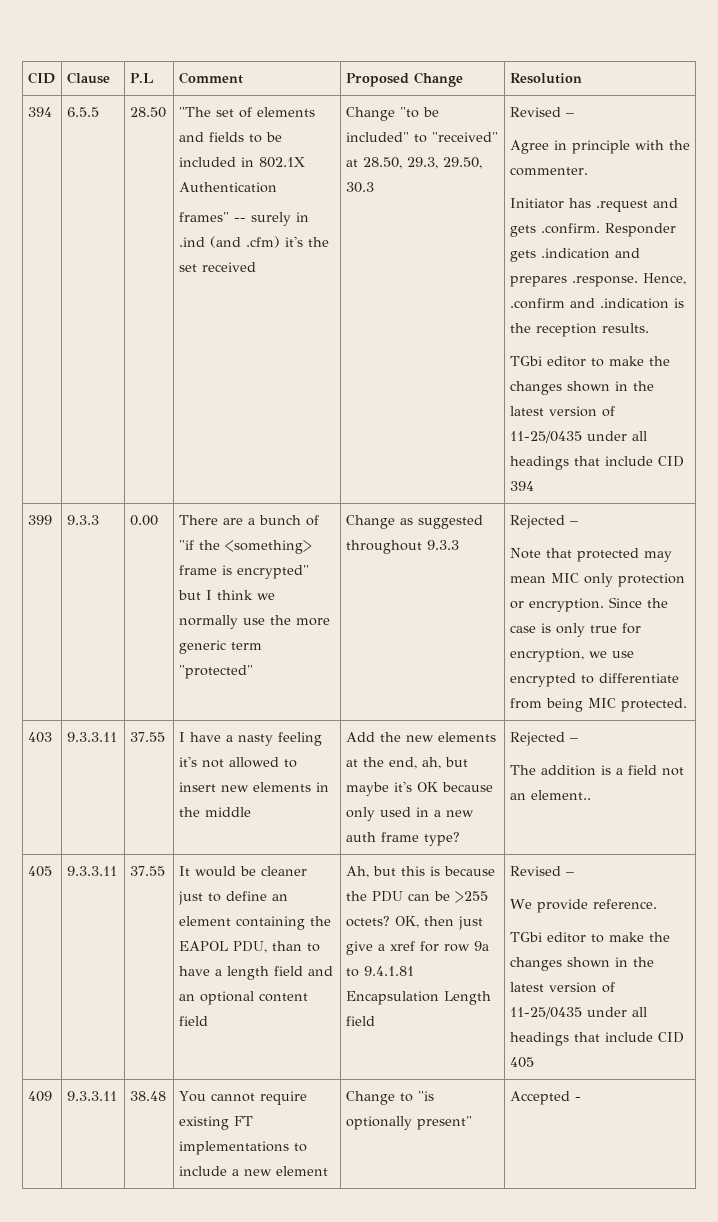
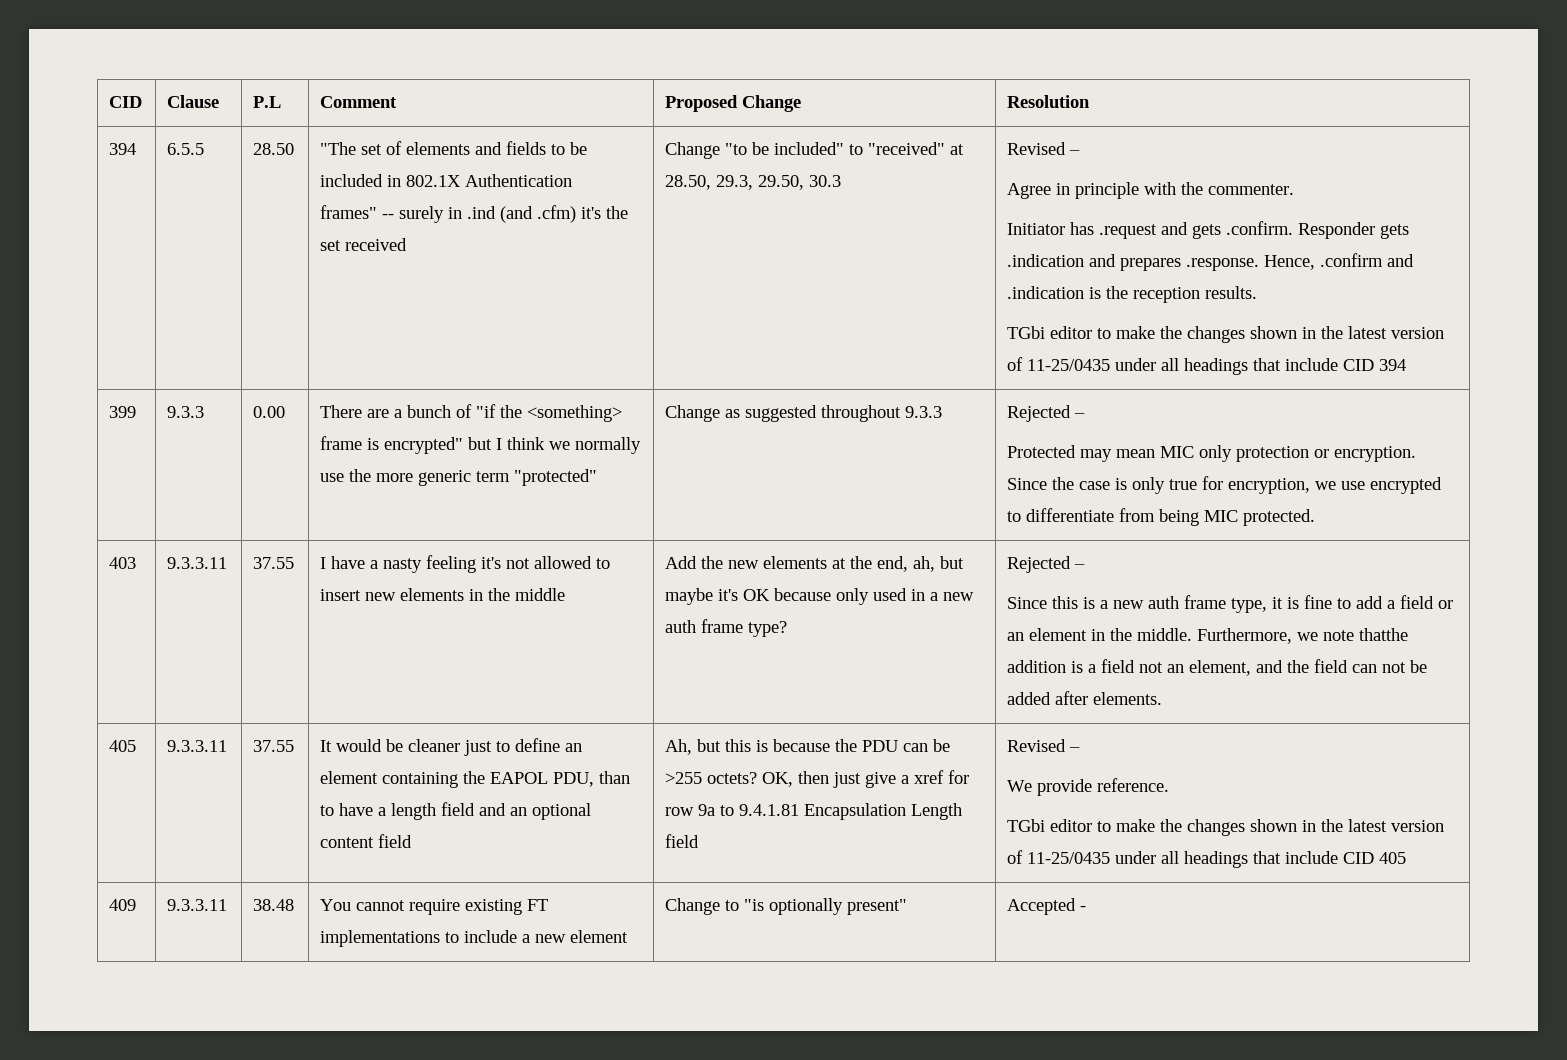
[509,548,639,562] Note that protected -> [1007,445,1077,458] Protected
[509,765,536,775] The -> [1007,595,1454,613] [1007,628,1409,644] Since this is a new auth frame type, it is fine to add a field or an element in the middle. Furthermore, we note thatthe
[530,790,591,800] element.. -> [1189,659,1428,676] [1007,691,1163,705] element, and the field can not be added after elements.

